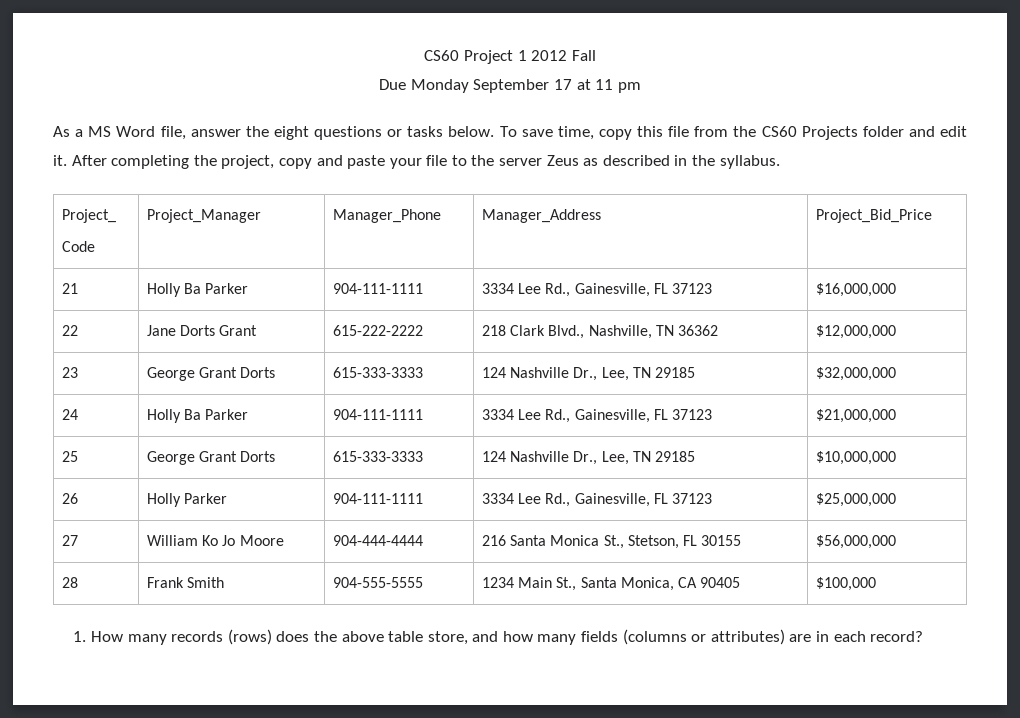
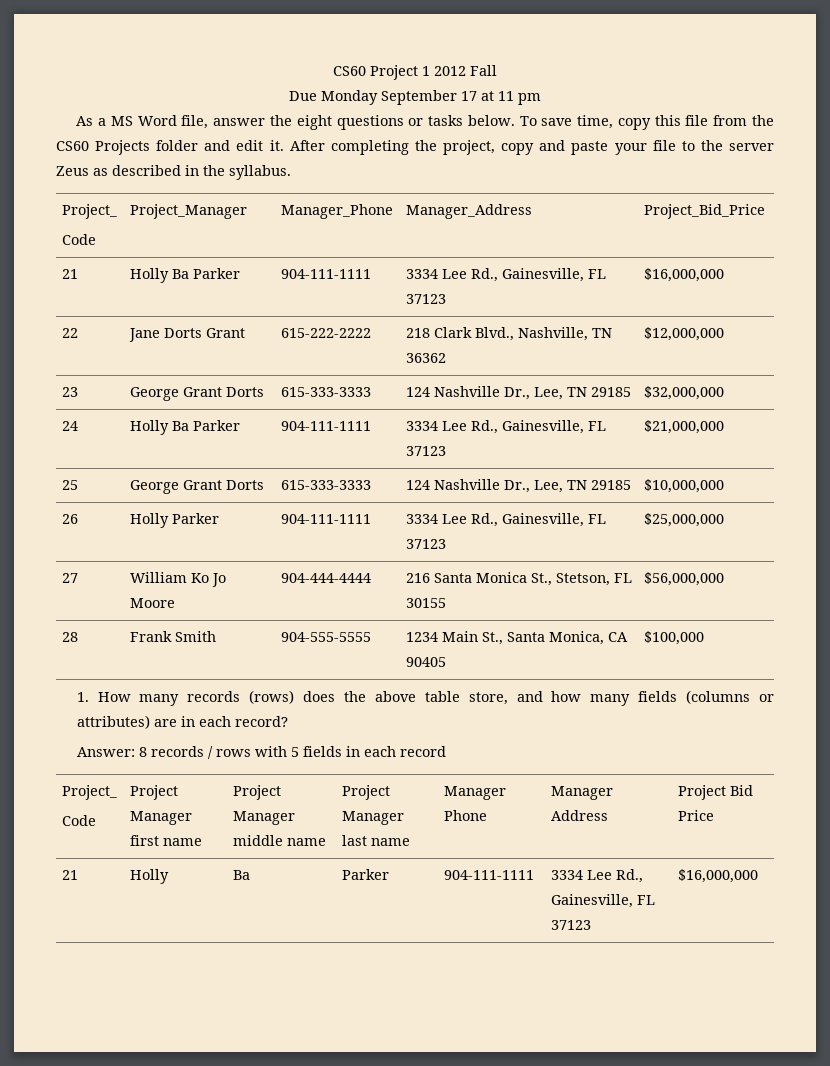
(924, 636) none -> [76,746,446,759] [62,785,118,800] [62,815,97,826] [130,785,179,800] [130,811,193,825] [130,835,203,846] [233,785,282,800] [233,811,296,825] [233,835,327,846] [342,785,391,800] [342,811,405,825] [342,835,411,846] [444,786,507,800] [444,810,488,821] [551,786,614,800] [551,810,609,821] [678,785,754,800] [678,810,715,821] [62,870,79,880] [130,869,170,884] [233,870,251,880] [342,869,390,880] [444,870,535,880] [551,869,644,883] [551,894,656,908] [551,920,592,930] [678,869,759,883] // Answer: 8 records / rows with 5 fields in each record // Project_ // Code | Project Manager first name | Project Manager middle name | Project Manager last name | Manager Phone | Manager Address | Project Bid Price // 21 | Holly | Ba | Parker | 904-111-1111 | 3334 Lee Rd., Gainesville, FL 37123 | $16,000,000

